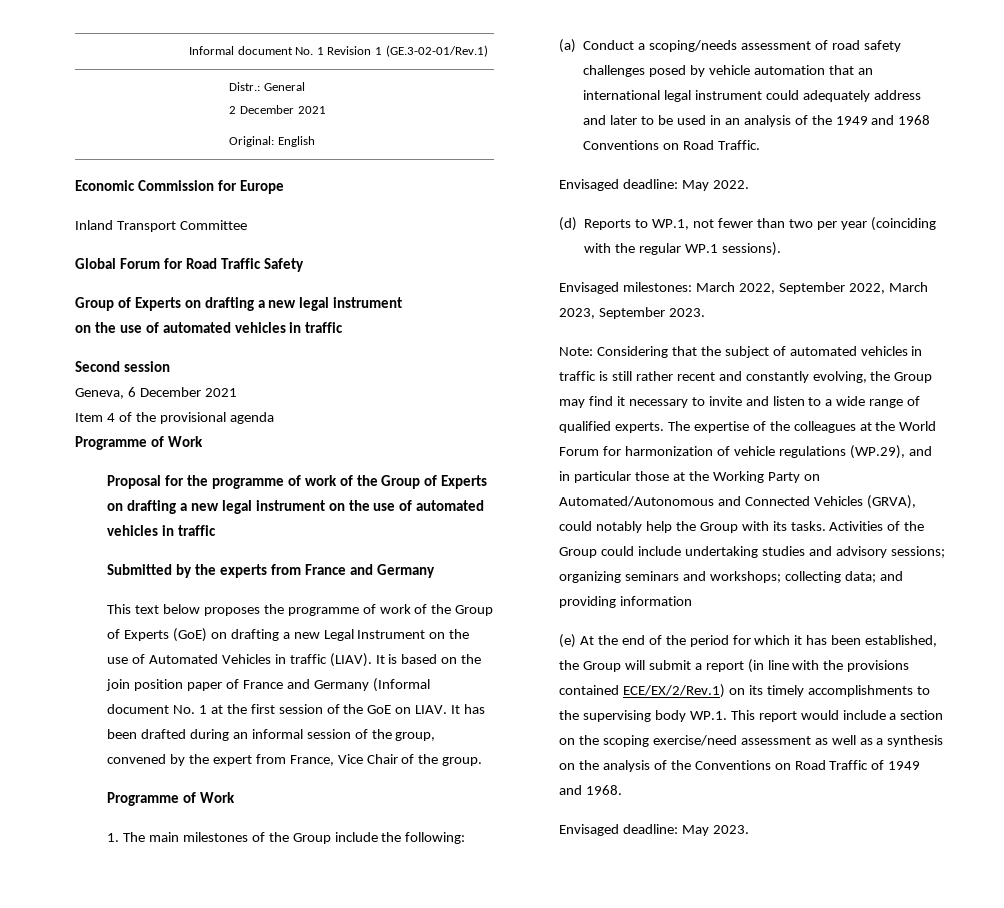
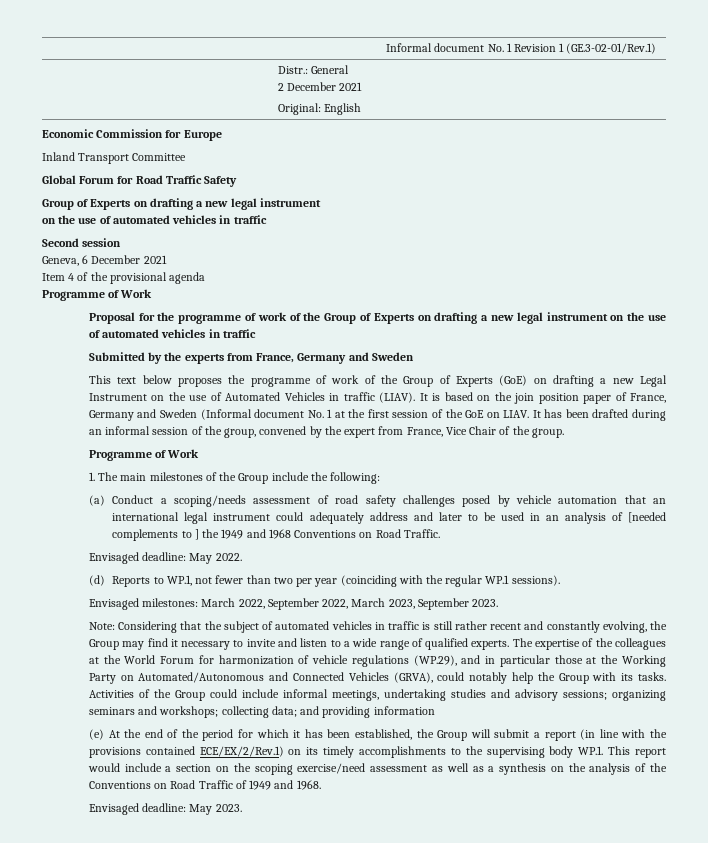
[304,564,435,578] France and Germany -> [256,352,414,364] France, Germany and Sweden
[242,679,369,691] France and Germany -> [629,393,666,403] [88,409,198,421] France, Germany and Sweden
(808, 120) none -> [627,512,666,523] [112,529,199,541] [needed complements to ]
(681, 551) none -> [282,689,379,701] informal meetings,

